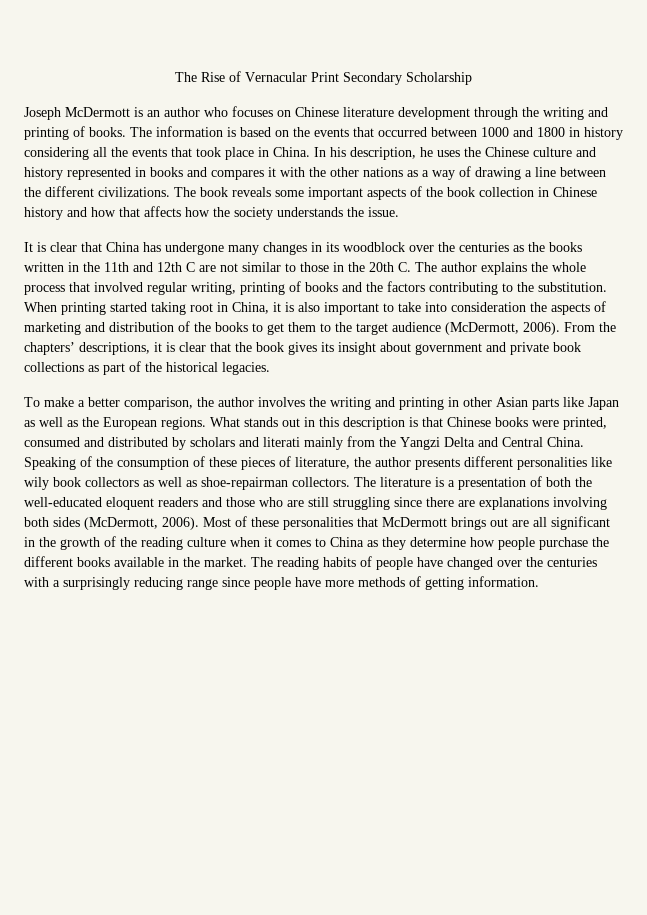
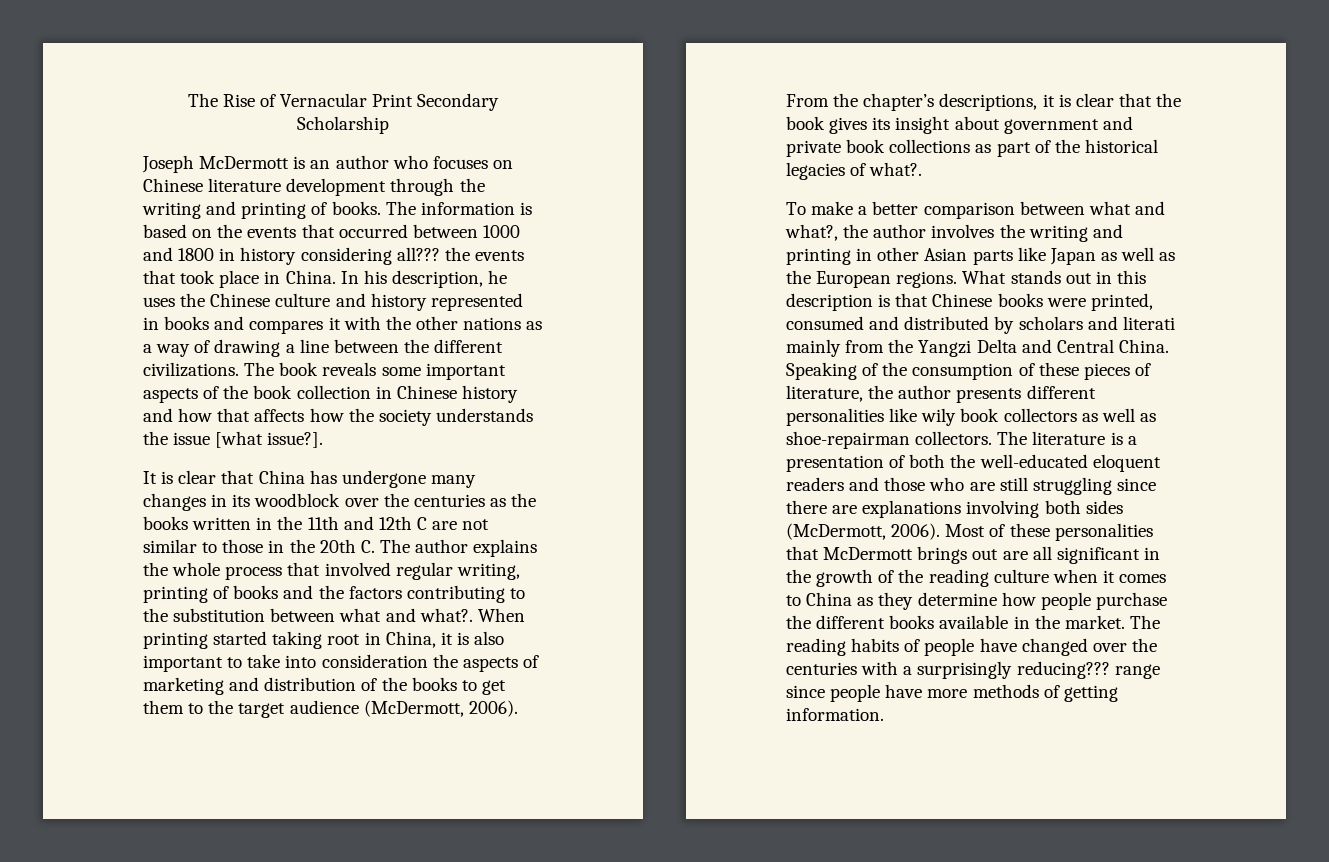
[93,147,107,157] all -> [396,247,440,261] all???
[368,207,399,217] issue. -> [173,431,324,448] issue [what issue?].
[538,282,607,292] substitution. -> [173,608,473,622] substitution between what and what?.
[24,342,75,355] chapters’ -> [863,93,935,111] chapter’s
[222,362,270,375] legacies. -> [786,162,923,180] legacies of what?.
[124,397,193,410] comparison, -> [923,201,1165,219] [785,224,838,241] comparison between what and what?,
[134,577,183,590] reducing -> [1016,661,1110,679] reducing???

